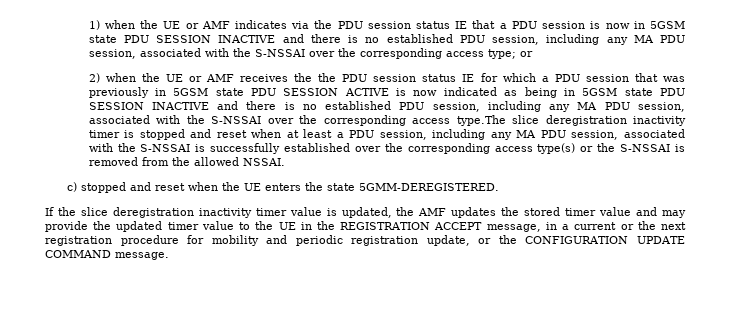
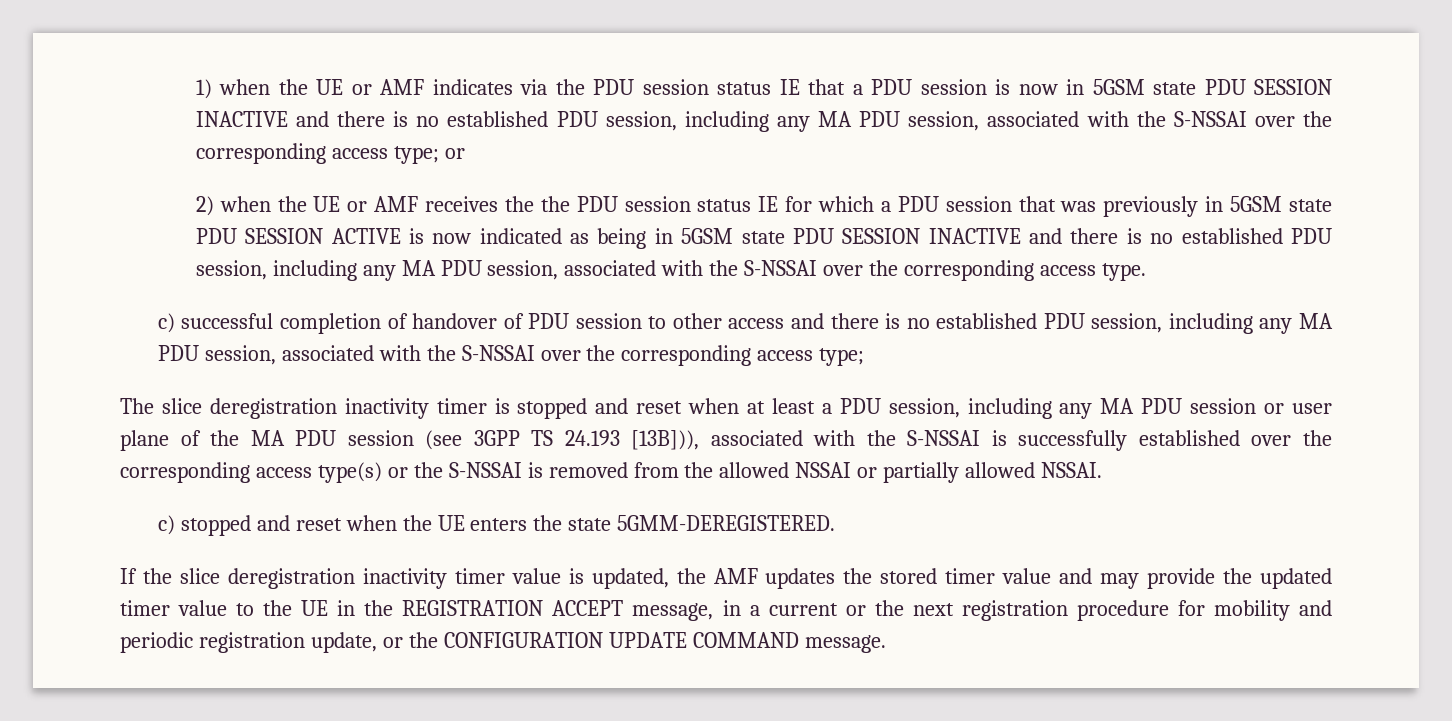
[456,115,506,126] type.The -> [1101,263,1146,281] [157,313,1334,334] [157,345,865,366] [120,398,154,414] type. // c) successful completion of handover of PDU session to other access and there is no established PDU session, including any MA PDU session, associated with the S-NSSAI over the corresponding access type; // The
[571,130,619,140] session, -> [1190,398,1333,414] [120,430,700,451] session or user plane of the MA PDU session (see 3GPP TS 24.193 [13B])),
(239, 161) none -> [795,462,1036,483] NSSAI or partially allowed

